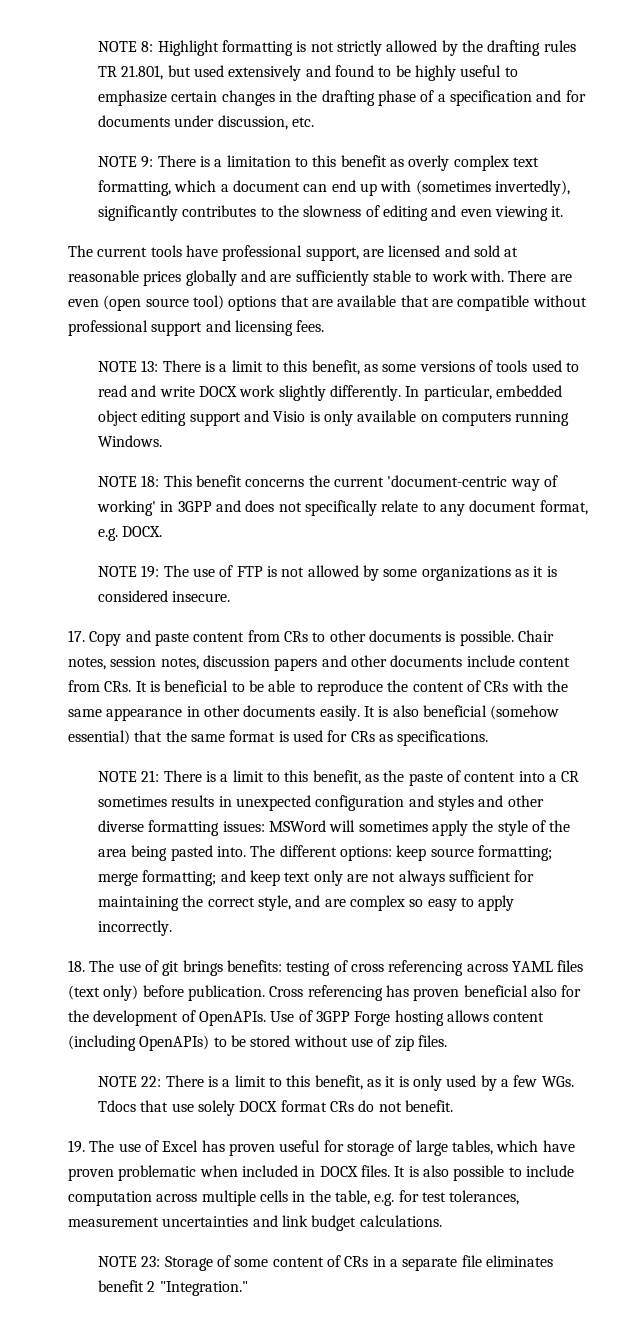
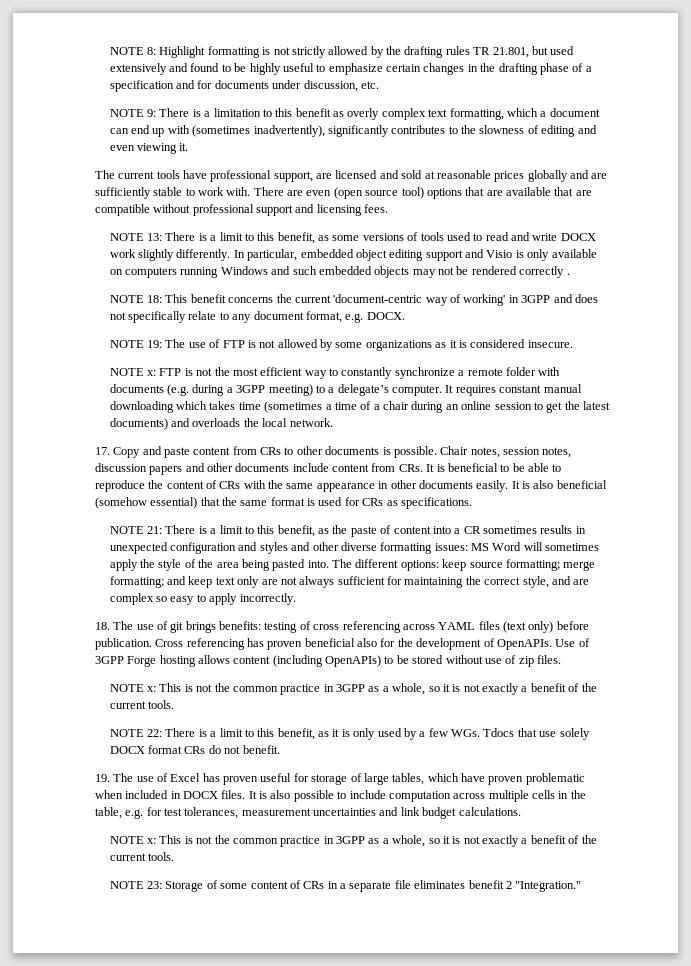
[495,180,571,196] invertedly), -> [253,125,325,137] inadvertently),
[98,435,163,447] Windows. -> [220,266,570,278] Windows and such embedded objects may not be rendered correctly .
(231, 596) none -> [109,367,561,379] [109,384,582,396] [109,401,610,413] [109,418,333,430] // NOTE x: FTP is not the most efficient way to constantly synchronize a remote folder with documents (e.g. during a 3GPP meeting) to a delegate’s computer. It requires constant manual downloading which takes time (sometimes a time of a chair during an online session to get the latest documents) and overloads the local network.
[269,820,327,832] MSWord -> [470,542,522,551] MS Word
(447, 1041) none -> [109,683,597,695] [109,700,174,709] // NOTE x: This is not the common practice in 3GPP as a whole, so it is not exactly a benefit of the current tools.
(442, 1221) none -> [109,835,597,847] [109,852,174,861] // NOTE x: This is not the common practice in 3GPP as a whole, so it is not exactly a benefit of the current tools.

